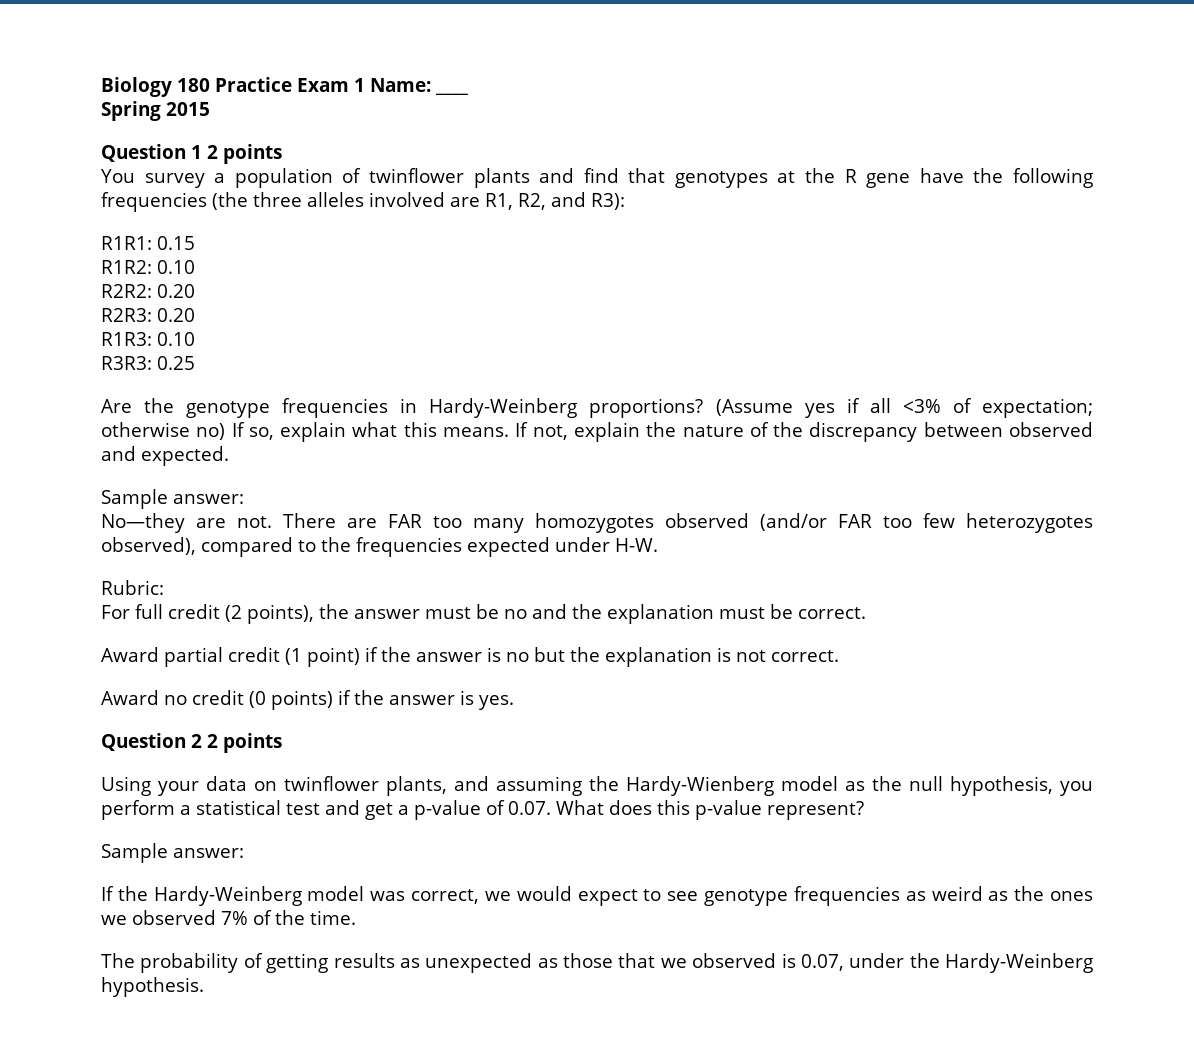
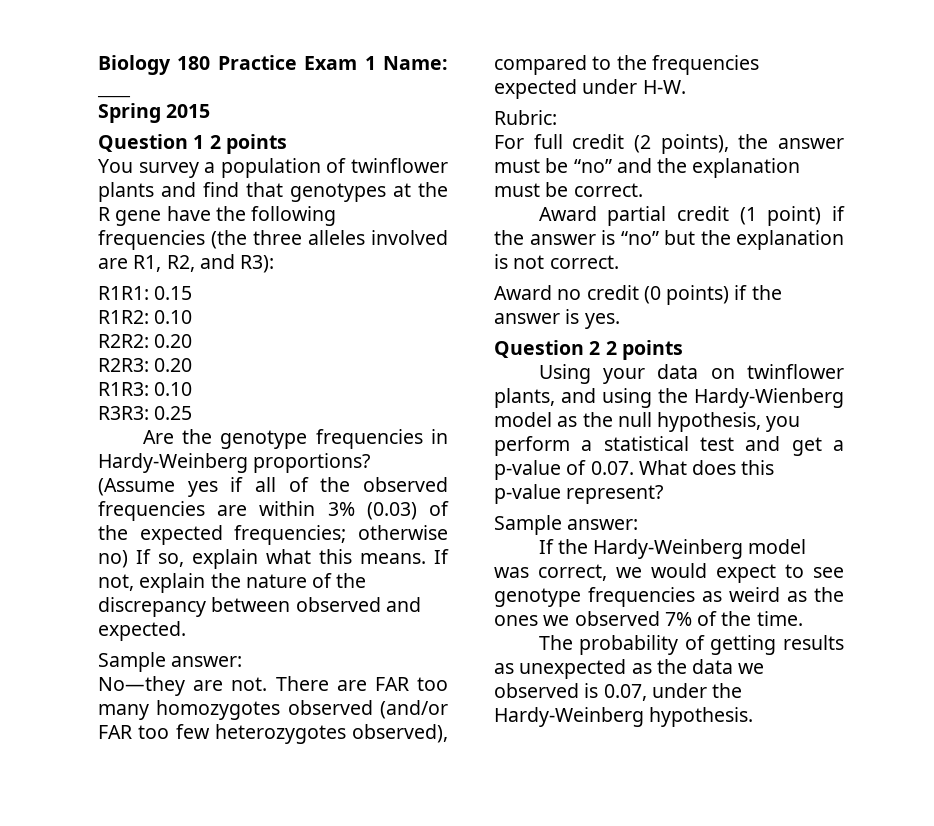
[902,398,1094,418] <3% of expectation; -> [288,477,448,492] [98,501,449,521] [98,525,347,545] of the observed frequencies are within 3% (0.03) of the expected frequencies;
[504,609,527,619] no -> [573,159,612,173] “no”
[506,652,529,662] no -> [620,231,659,245] “no”
[496,776,582,796] assuming -> [602,388,652,408] using
[563,953,656,968] those that -> [656,659,734,674] the data

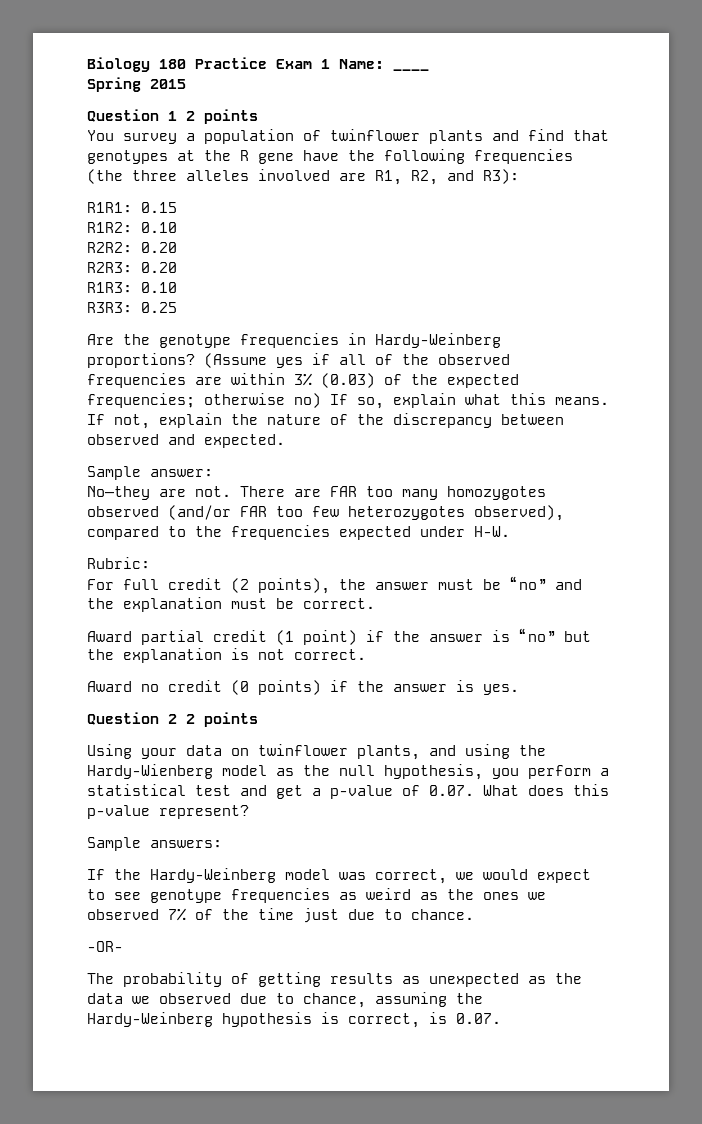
[567,519,639,530] answer: -> [150,840,222,848] answers:
[756,611,803,626] time. -> [258,908,474,923] [87,941,123,952] time just due to chance. // -OR-
[584,683,743,701] [494,707,754,727] is 0.07, under the Hardy-Weinberg hypothesis. -> [240,992,483,1008] [87,1012,501,1028] due to chance, assuming the Hardy-Weinberg hypothesis is correct, is 0.07.

